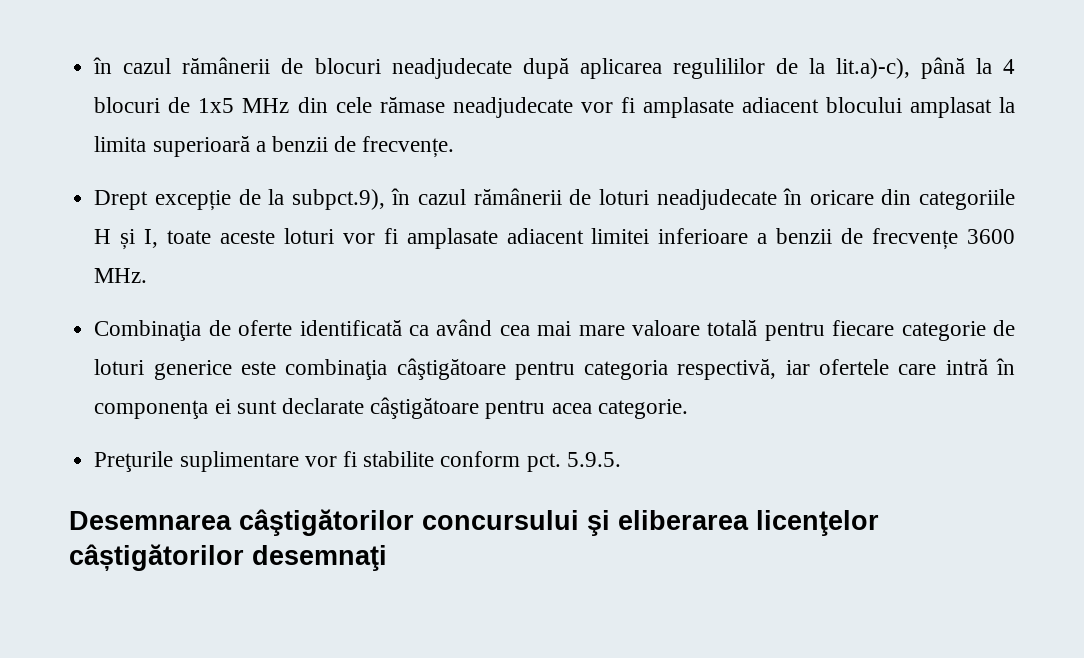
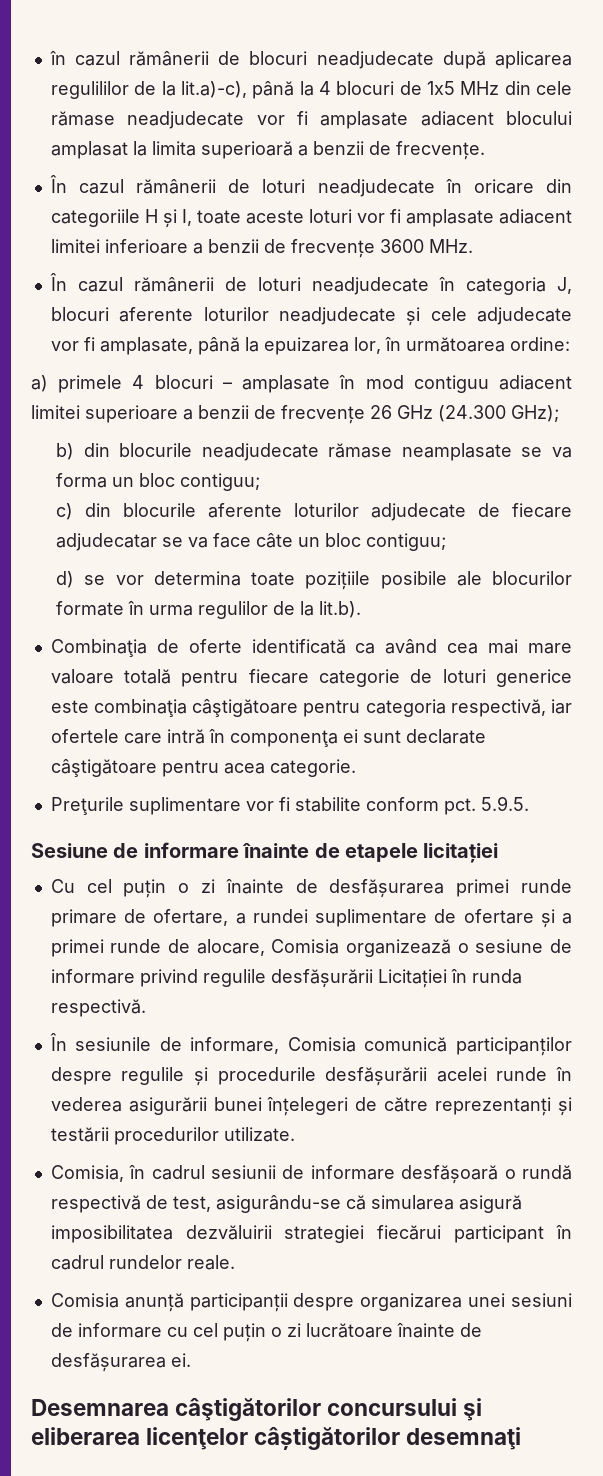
[94,188,411,211] Drept excepție de la subpct.9), în -> [49,175,67,193] În
(148, 275) none -> [49,273,572,295] [50,307,572,326] [50,337,570,355] [31,375,572,393] [31,405,559,424] [56,443,573,461] [56,473,261,491] [56,503,572,521] [56,533,447,551] [56,571,572,590] [56,601,362,619] // În cazul rămânerii de loturi neadjudecate în categoria J, blocuri aferente loturilor neadjudecate și cele adjudecate vor fi amplasate, până la epuizarea lor, în următoarea ordine: // a) primele 4 blocuri – amplasate în mod contiguu adiacent limitei superioare a benzii de frecvențe 26 GHz (24.300 GHz); // b) din blocurile neadjudecate rămase neamplasate se va forma un bloc contiguu; // c) din blocurile aferente loturilor adjudecate de fiecare adjudecatar se va face câte un bloc contiguu; // d) se vor determina toate pozițiile posibile ale blocurilor formate în urma regulilor de la lit.b).
(621, 459) none -> [31,842,499,863] [50,879,572,898] [50,909,573,928] [50,939,572,957] [50,969,522,988] [50,999,146,1017] [49,1033,572,1056] [50,1067,573,1086] [50,1097,573,1116] [50,1127,295,1145] [50,1165,572,1184] [50,1195,522,1213] [50,1225,573,1243] [50,1255,235,1270] [50,1293,572,1312] [50,1323,482,1342] [50,1353,191,1372] // Sesiune de informare înainte de etapele licitației // Cu cel puțin o zi înainte de desfășurarea primei runde primare de ofertare, a rundei suplimentare de ofertare și a primei runde de alocare, Comisia organizează o sesiune de informare privind regulile desfășurării Licitației în runda respectivă. // În sesiunile de informare, Comisia comunică participanților despre regulile și procedurile desfășurării acelei runde în vederea asigurării bunei înțelegeri de către reprezentanți și testării procedurilor utilizate. // Comisia, în cadrul sesiunii de informare desfășoară o rundă respectivă de test, asigurându-se că simularea asigură imposibilitatea dezvăluirii strategiei fiecărui participant în cadrul rundelor reale. // Comisia anunță participanții despre organizarea unei sesiuni de informare cu cel puțin o zi lucrătoare înainte de desfășurarea ei.

